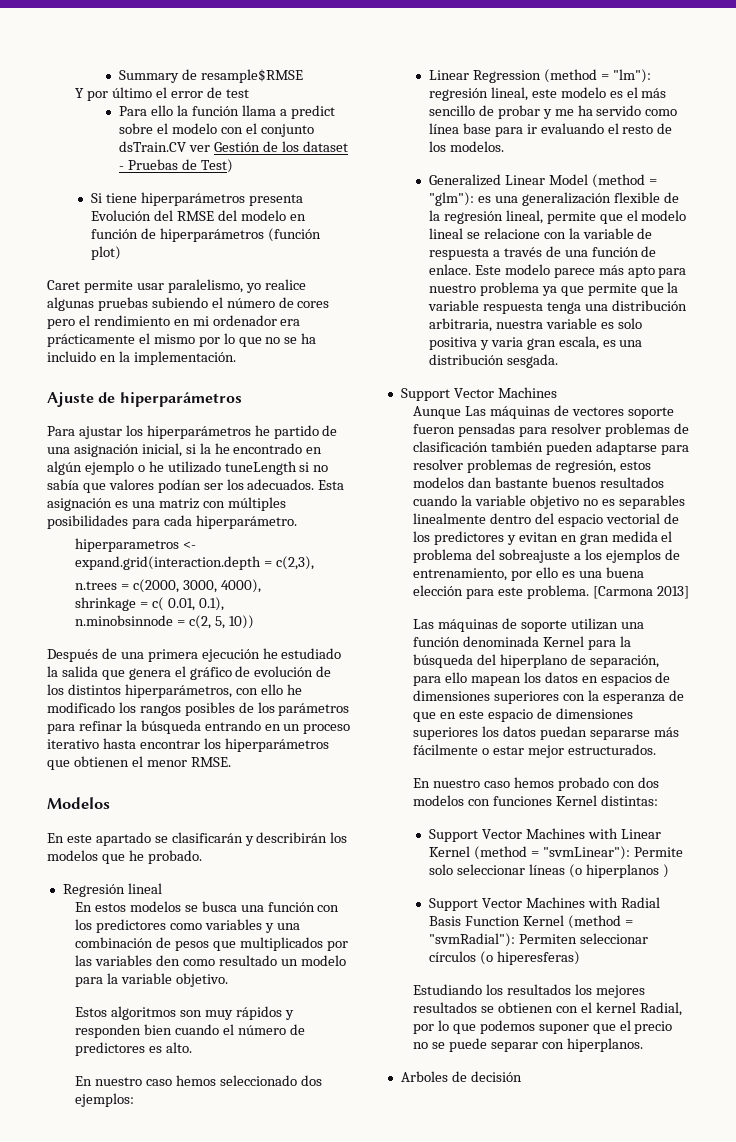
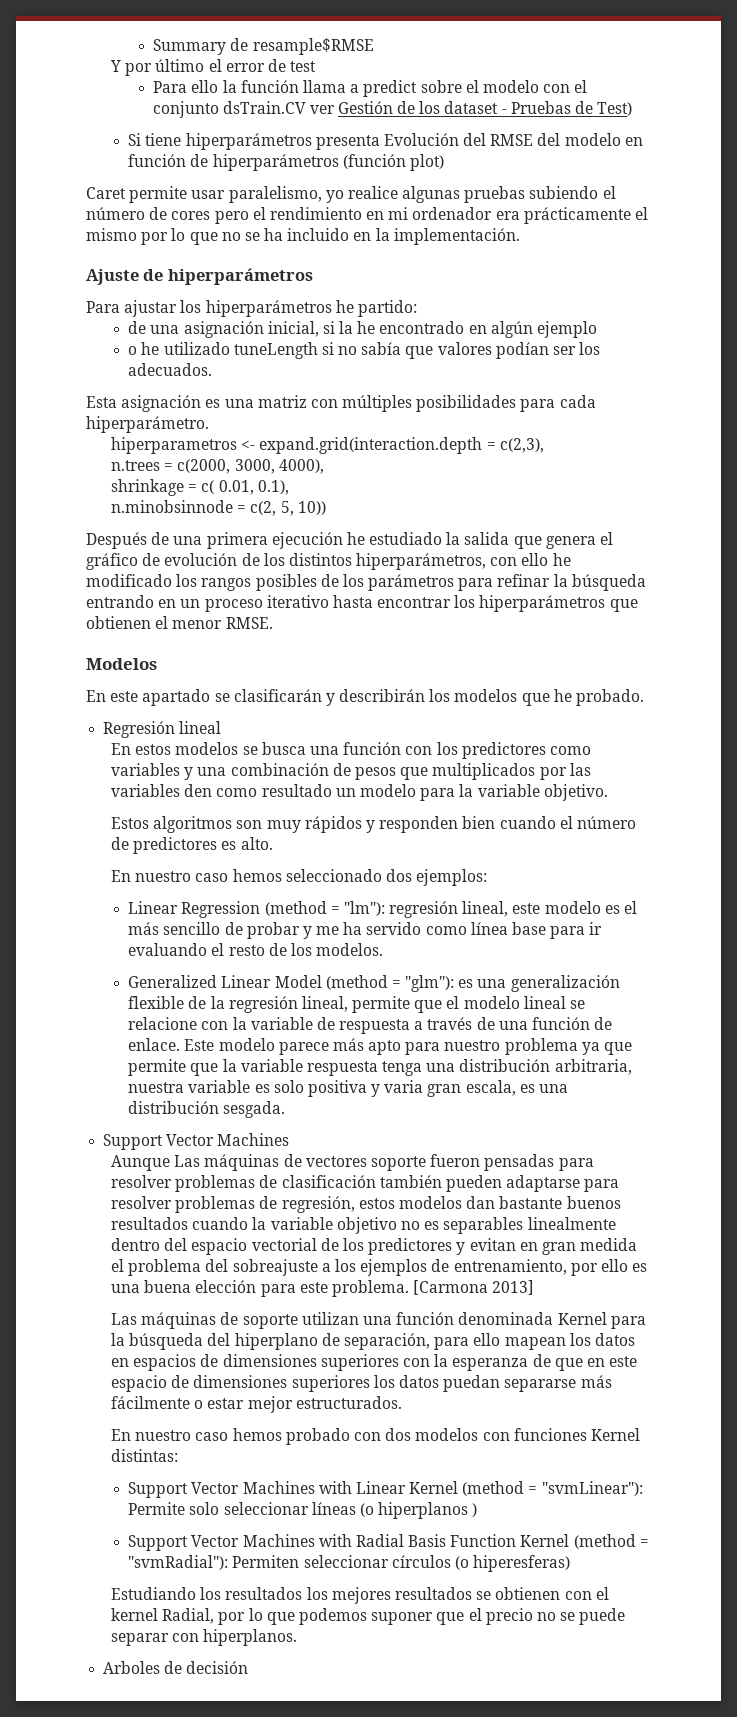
[273,425,319,439] partido -> [357,300,417,317] partido: //
(134, 468) none -> (597, 329) //
(315, 484) none -> (213, 369) //

